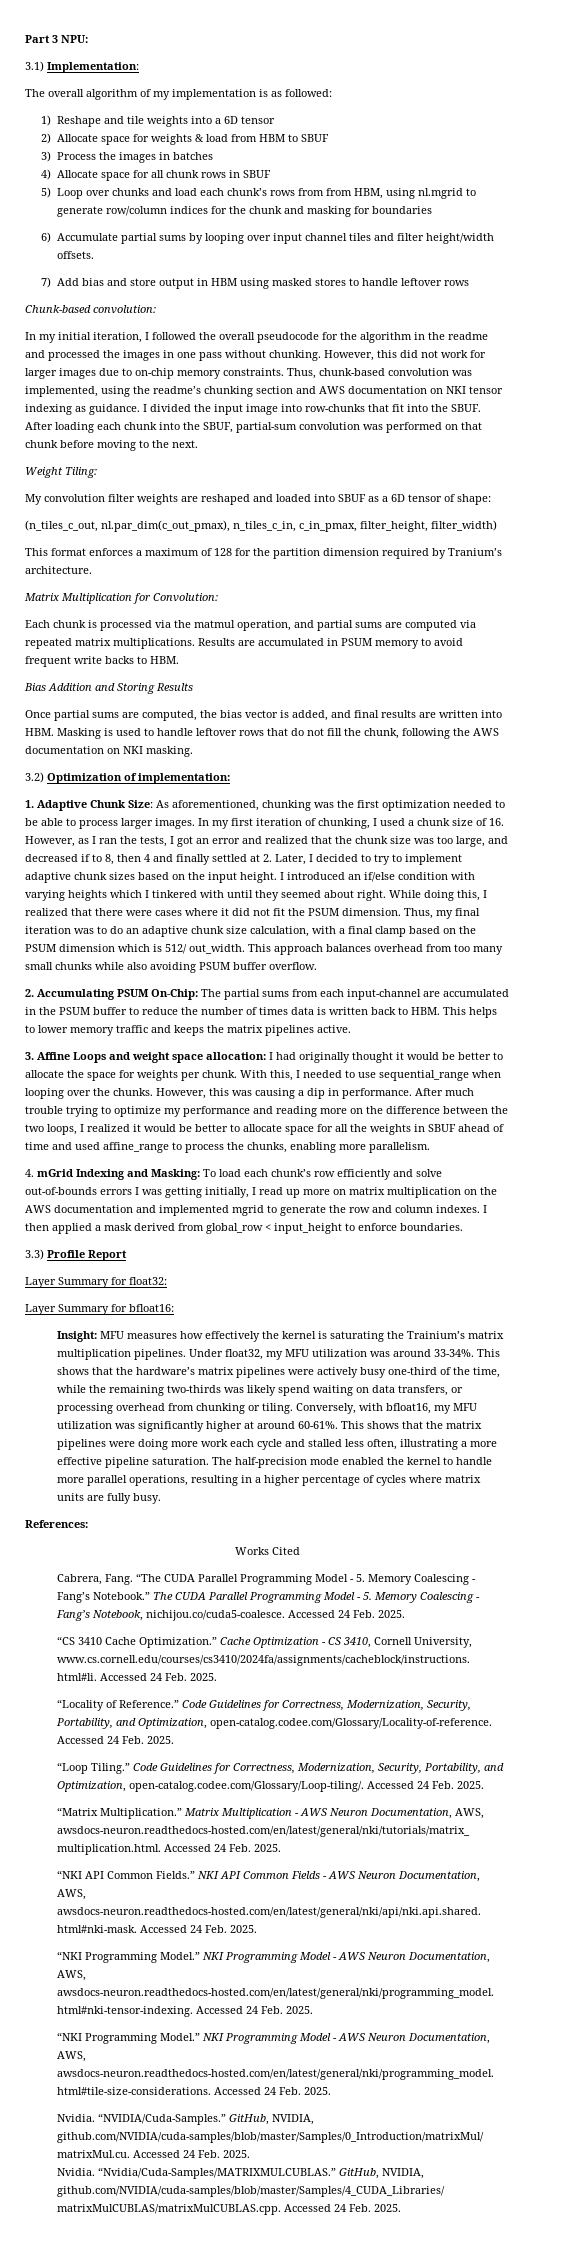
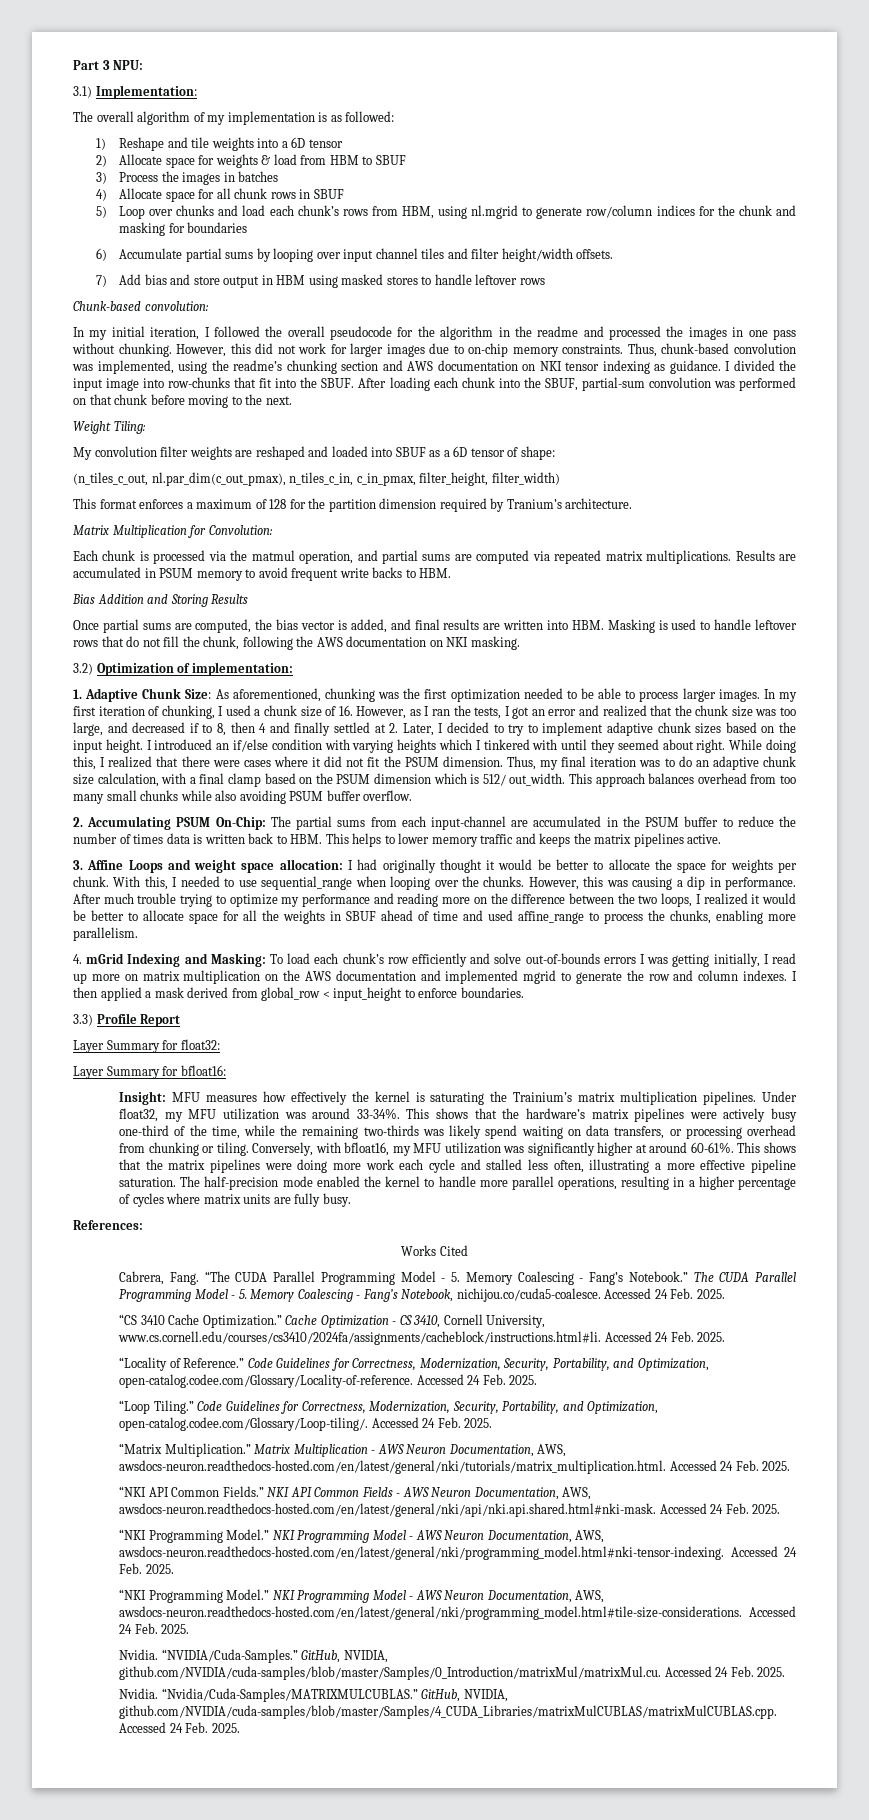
[326,188,353,196] from -> (398, 211) none

